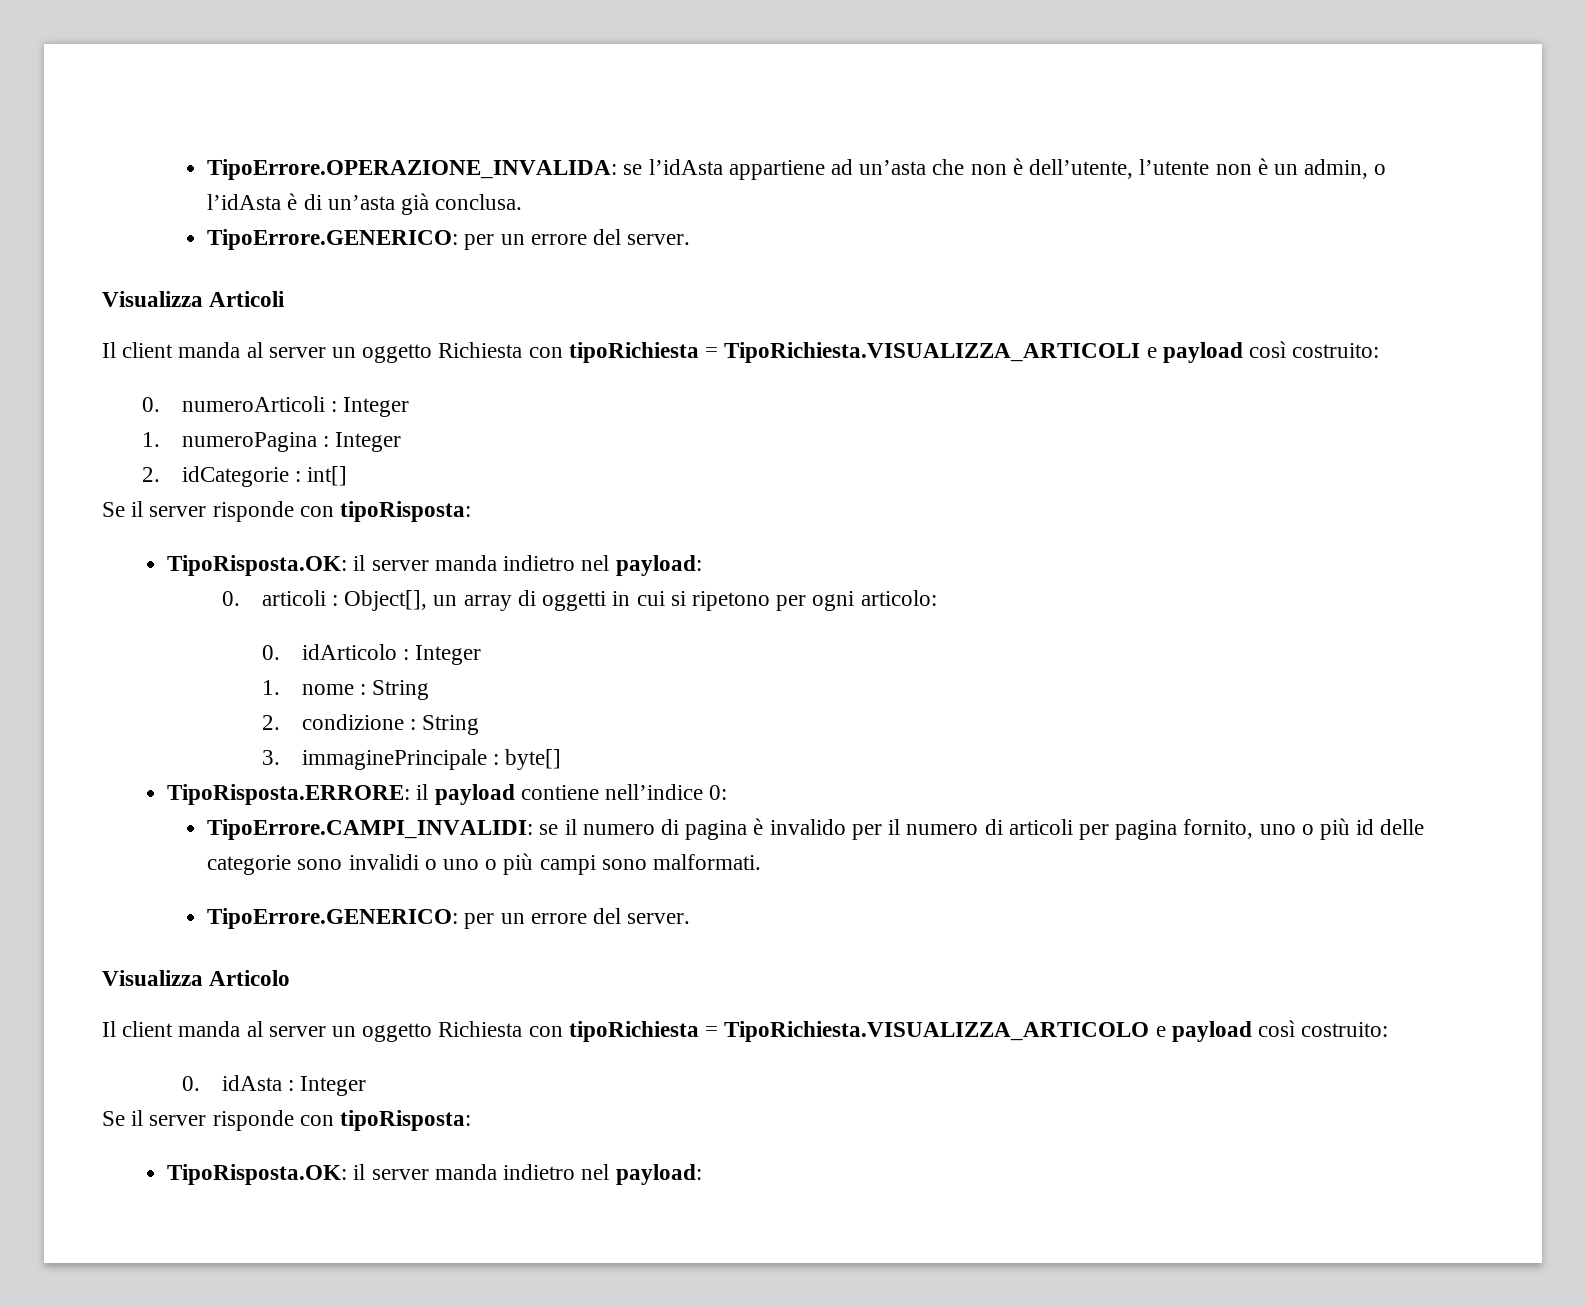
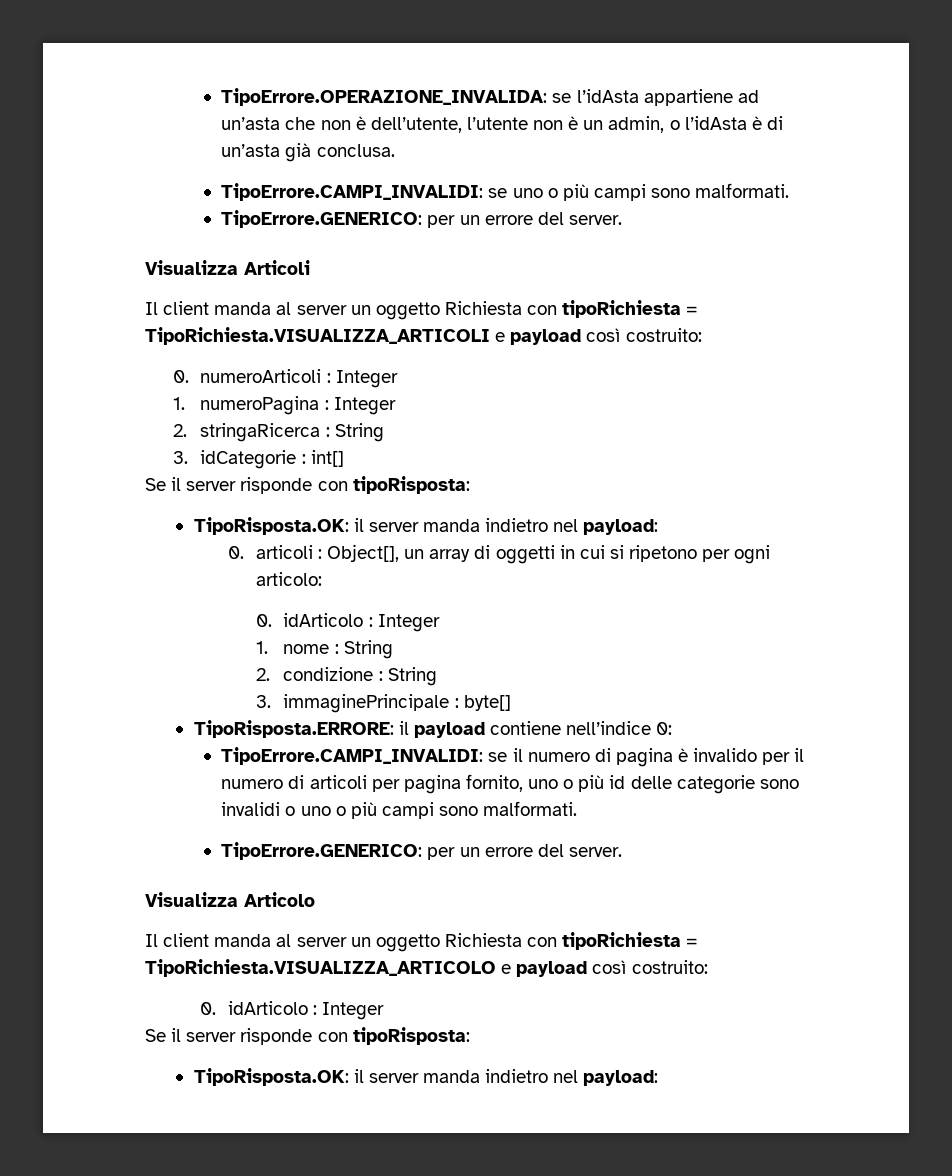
(523, 202) none -> [221,183,790,201] // TipoErrore.CAMPI_INVALIDI: se uno o più campi sono malformati.
(160, 474) none -> [200,423,384,442] [172,451,188,464] stringaRicerca : String // 3.
[221,1075,282,1091] idAsta -> [228,1001,309,1015] idArticolo

